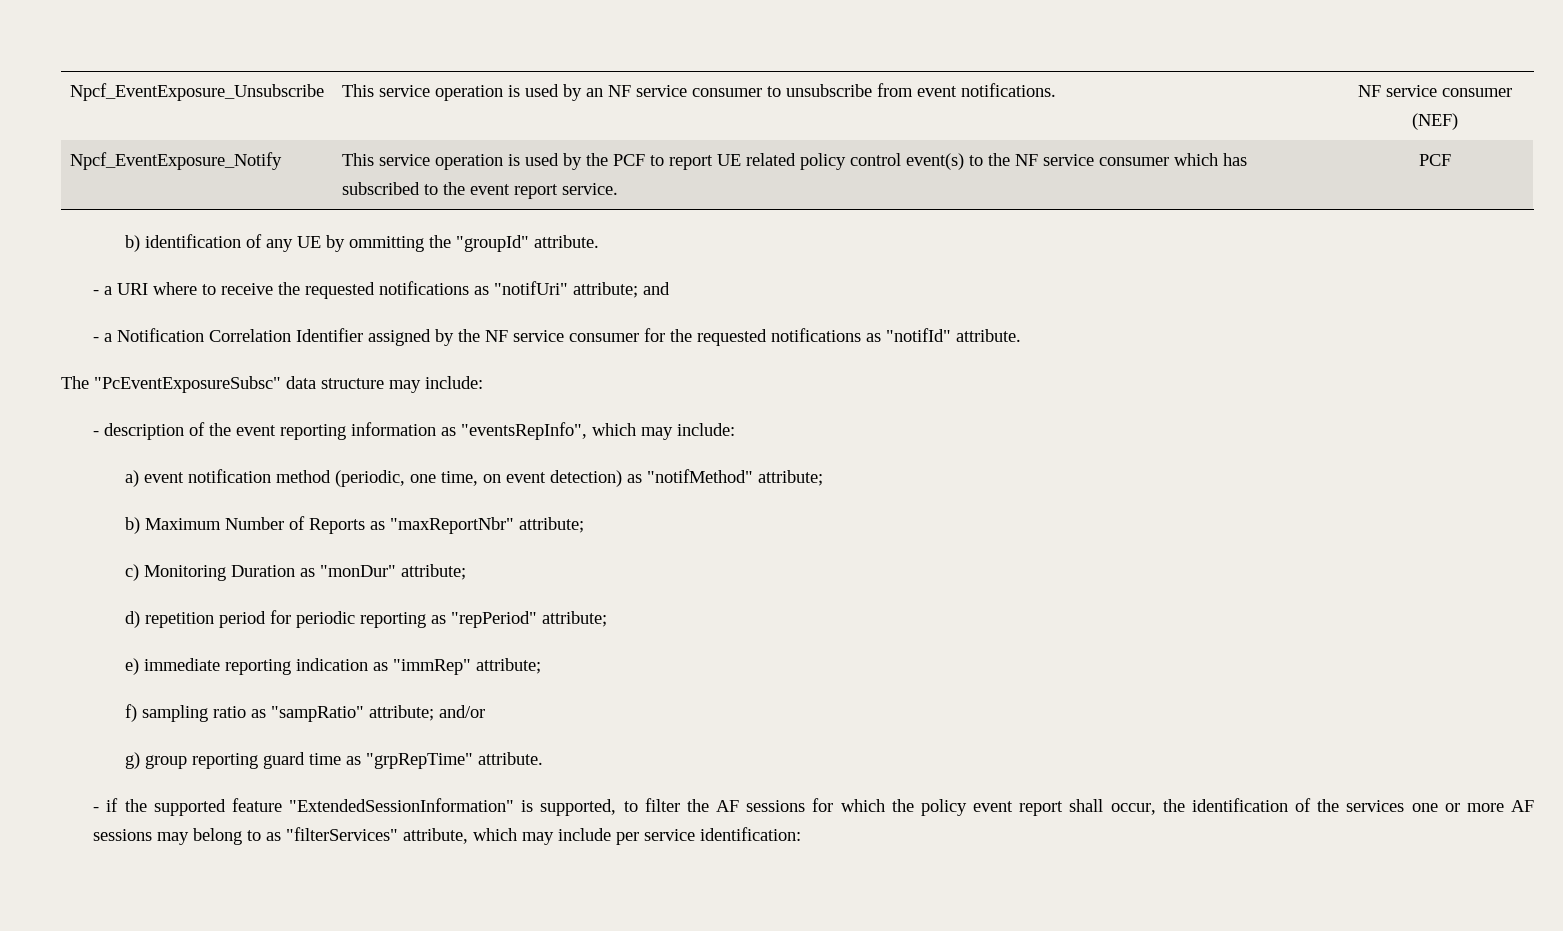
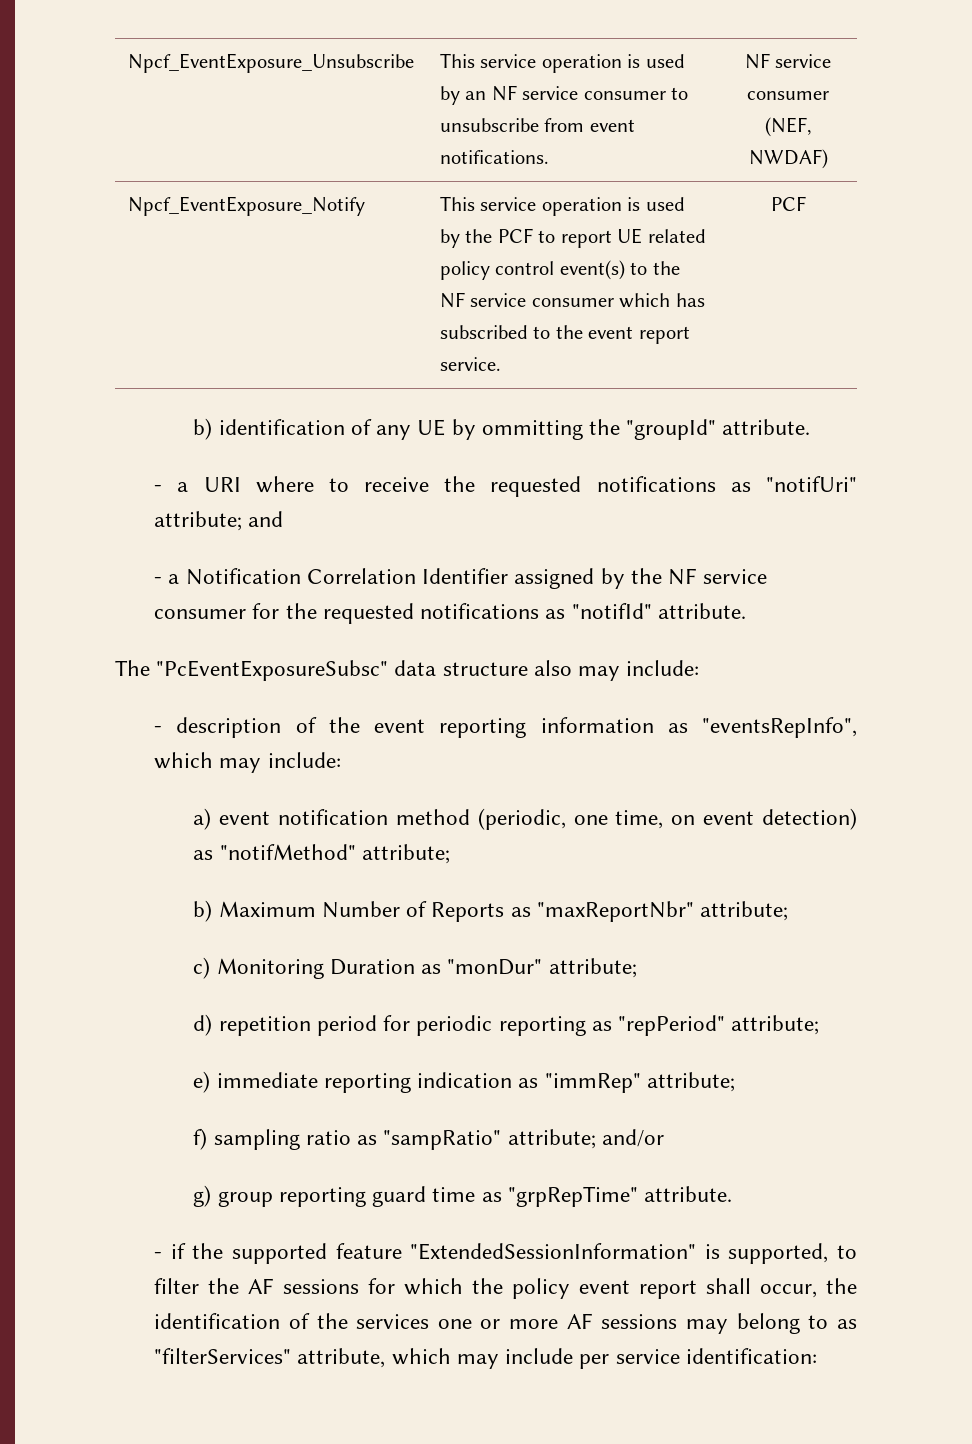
[1412,113,1458,130] (NEF) -> [764,117,812,137] [748,149,828,169] (NEF, NWDAF)
(384, 383) none -> [533,660,572,676] also

